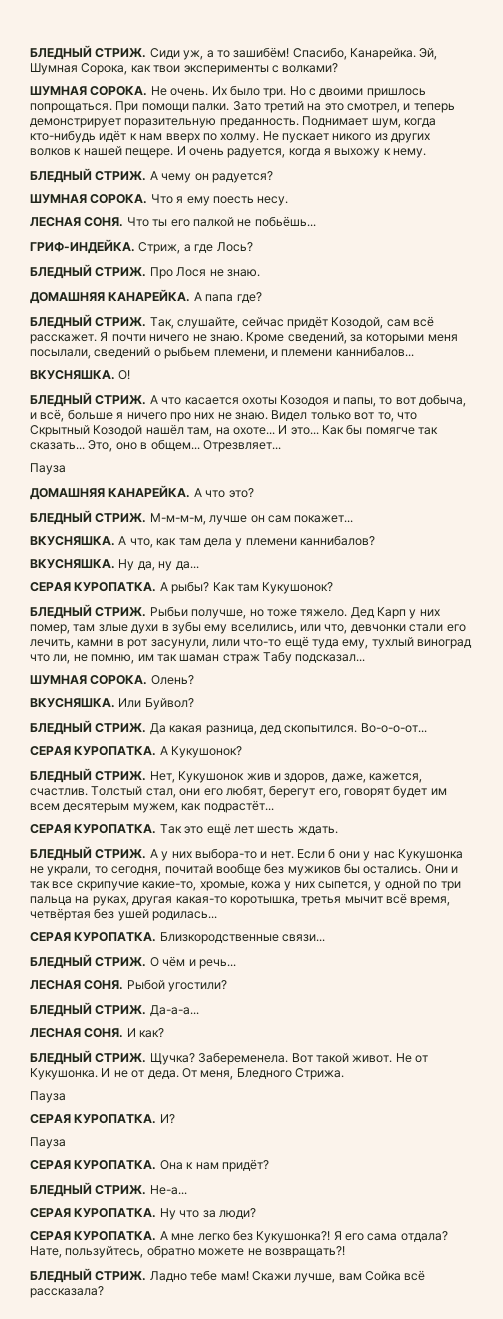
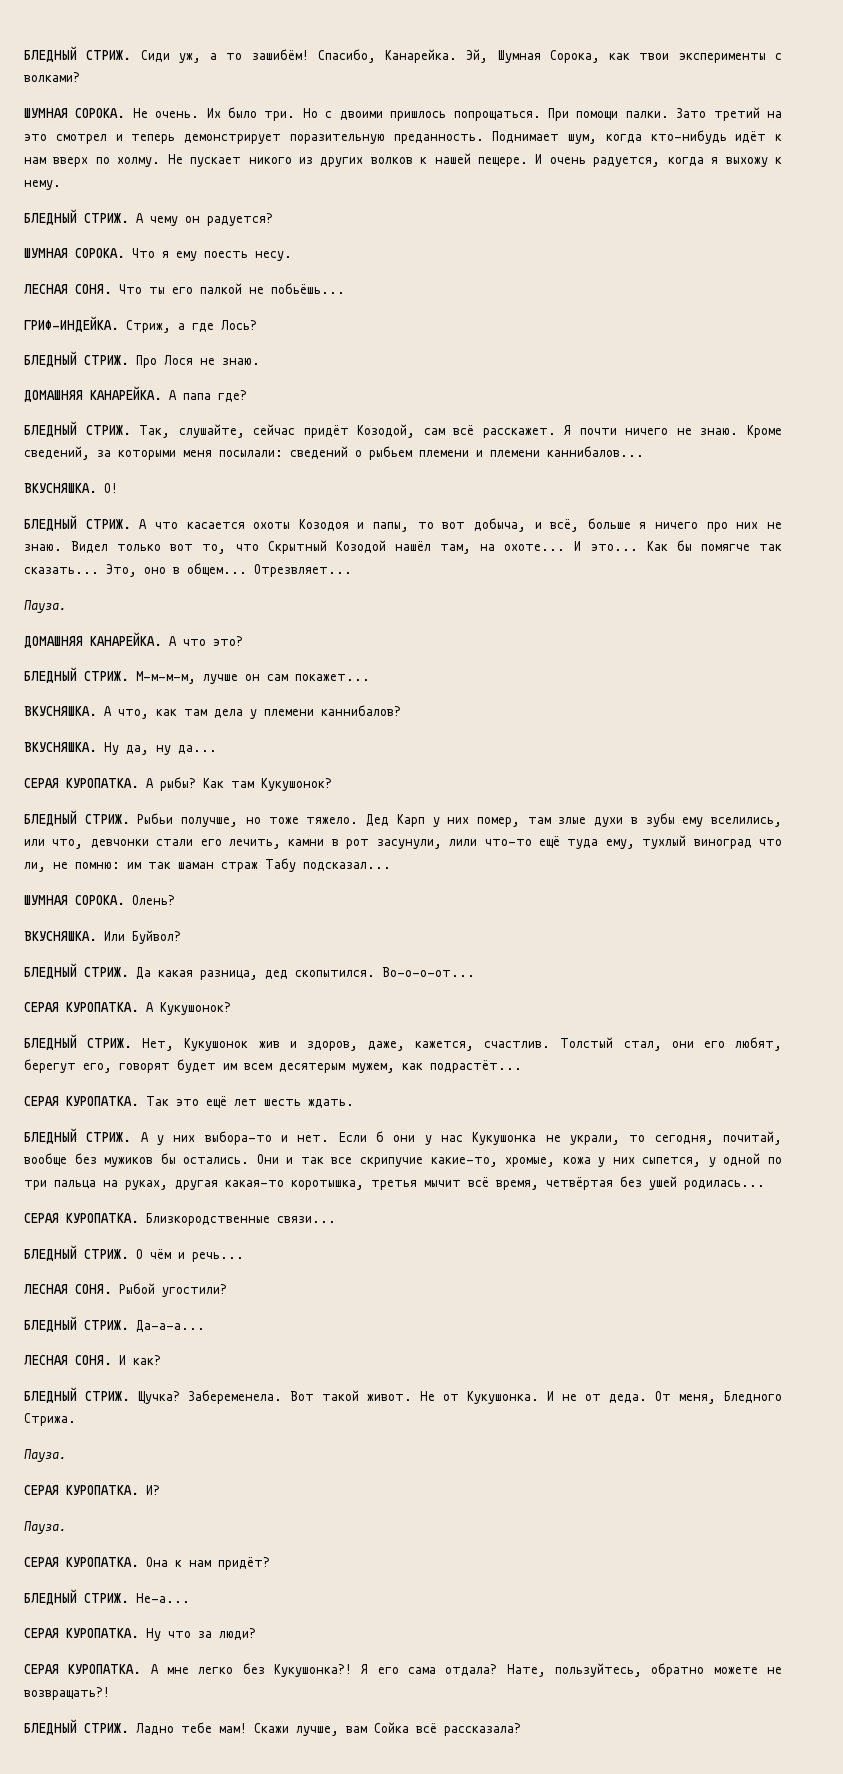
[347,103,400,113] смотрел, -> [55,134,107,144] смотрел
[30,349,91,359] посылали, -> [219,450,283,458] посылали:
[213,349,268,359] племени, -> [419,450,469,458] племени
[30,463,66,475] Пауза -> [24,600,66,613] Пауза.
[91,654,135,664] помню, -> [75,862,120,869] помню:
[164,864,213,874] почитай -> [723,1131,783,1145] почитай,
[30,1091,66,1103] Пауза -> [24,1449,66,1462] Пауза.
[30,1137,66,1149] Пауза -> [24,1521,66,1534] Пауза.

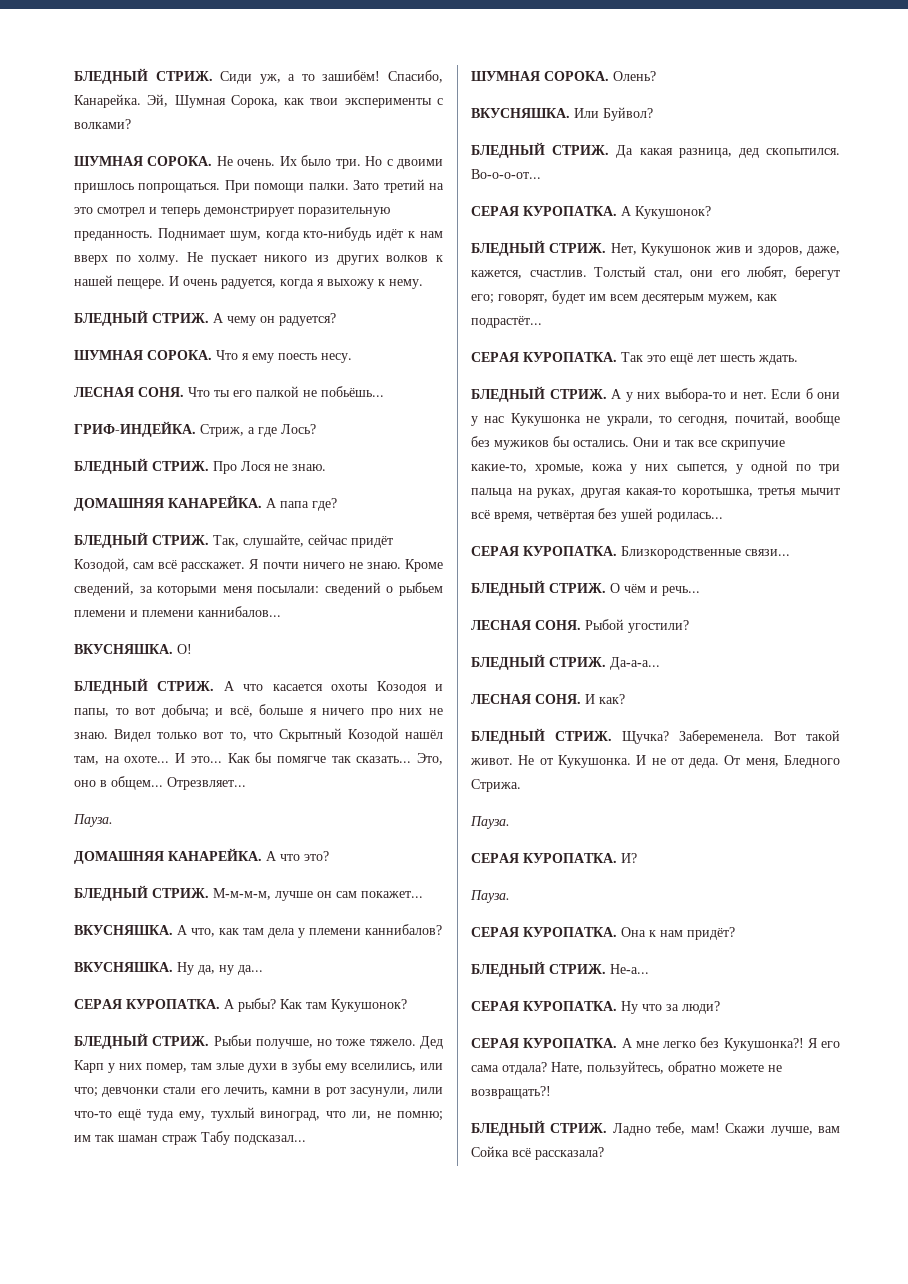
[473,518,526,532] добыча, -> [161,704,209,718] добыча;
[52,839,84,849] что, -> [74,1087,98,1097] что;
[693,839,752,849] виноград -> [260,1111,321,1121] виноград,
[75,862,120,869] помню: -> [397,1111,444,1121] помню;
[83,1063,170,1073] его, говорят -> [471,294,548,304] его; говорят,
[181,1722,212,1733] тебе -> [656,1122,686,1135] тебе,

